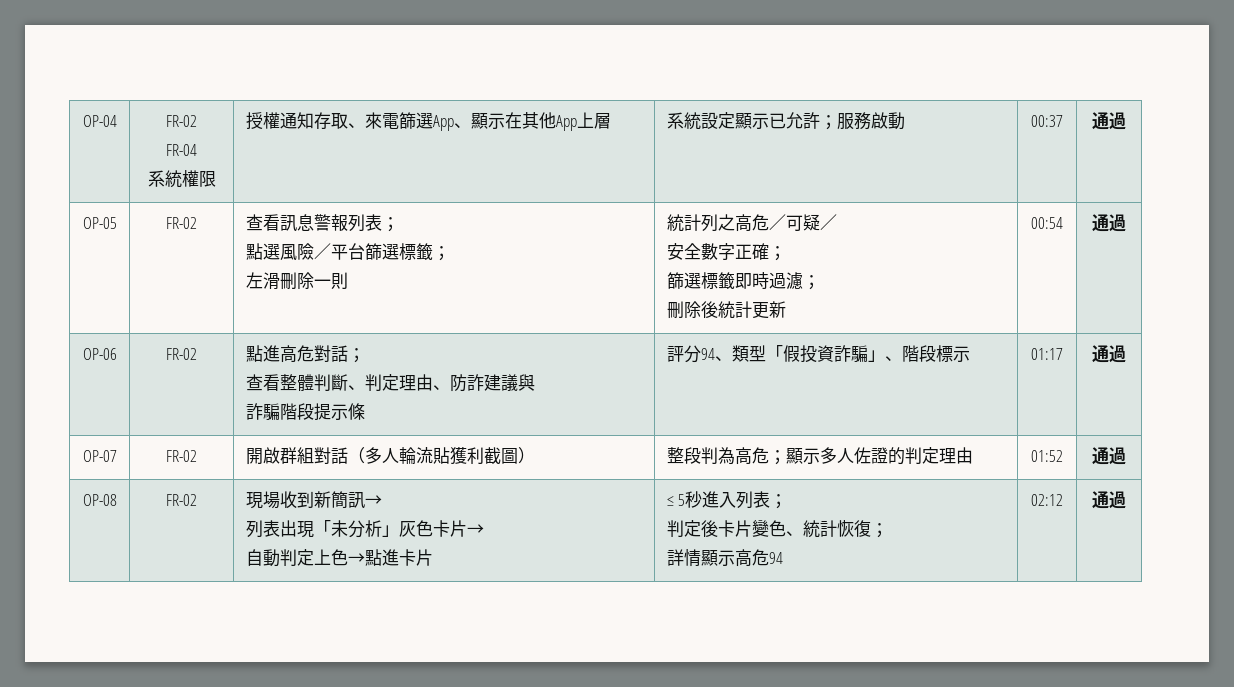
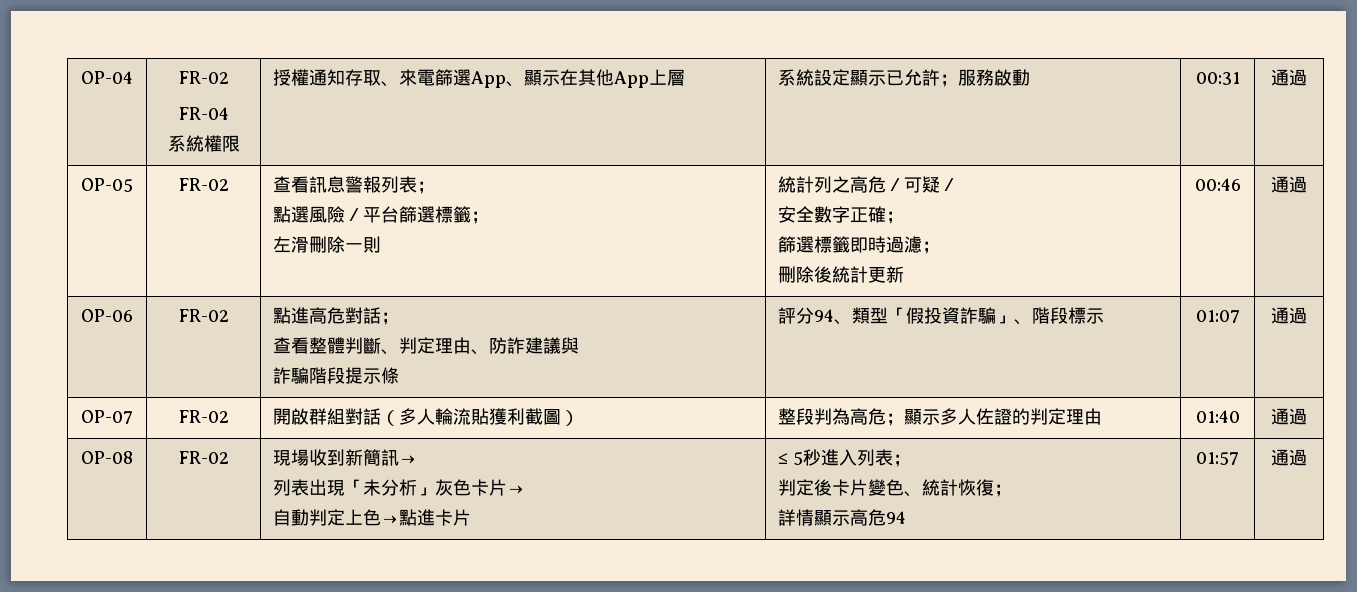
[1031,115,1063,127] 00:37 -> [1195,72,1240,85] 00:31
[1031,217,1063,229] 00:54 -> [1194,178,1241,191] 00:46
[1031,348,1063,360] 01:17 -> [1195,310,1240,323] 01:07
[1031,450,1063,462] 01:52 -> [1195,410,1240,423] 01:40
[1031,494,1063,506] 02:12 -> [1196,452,1239,465] 01:57

